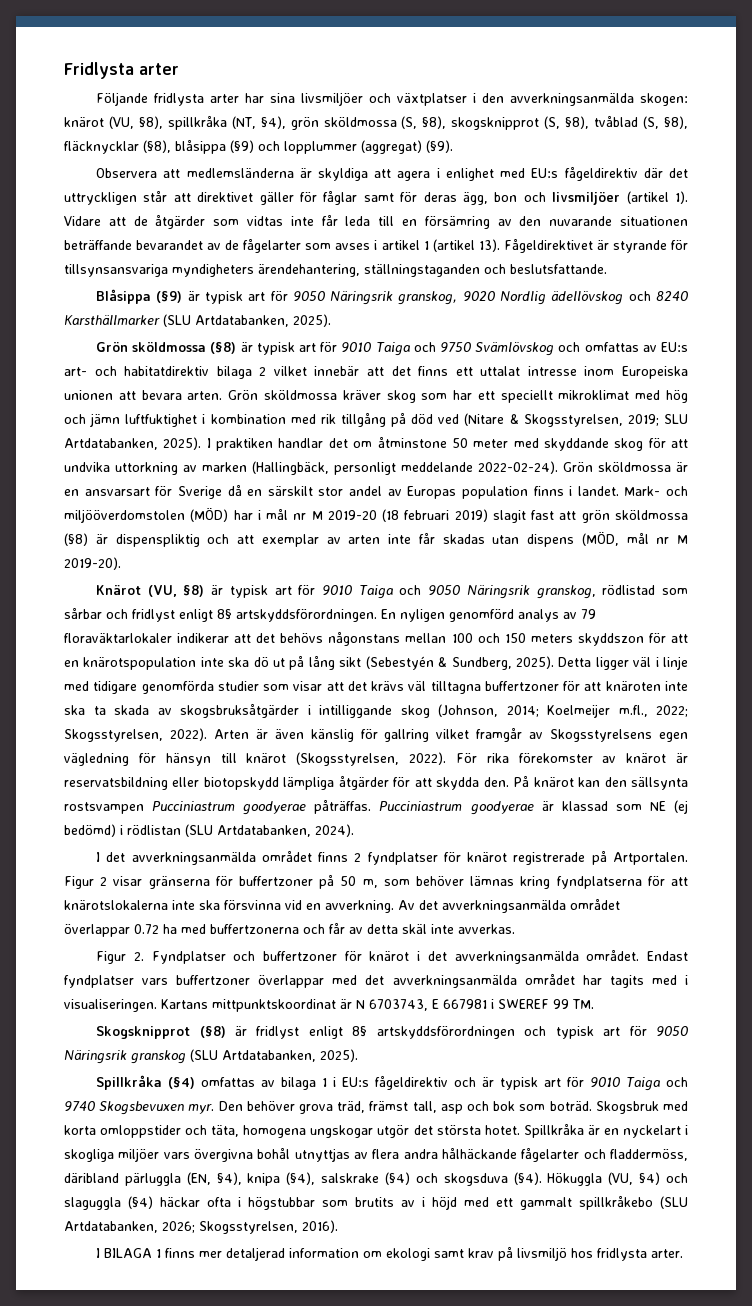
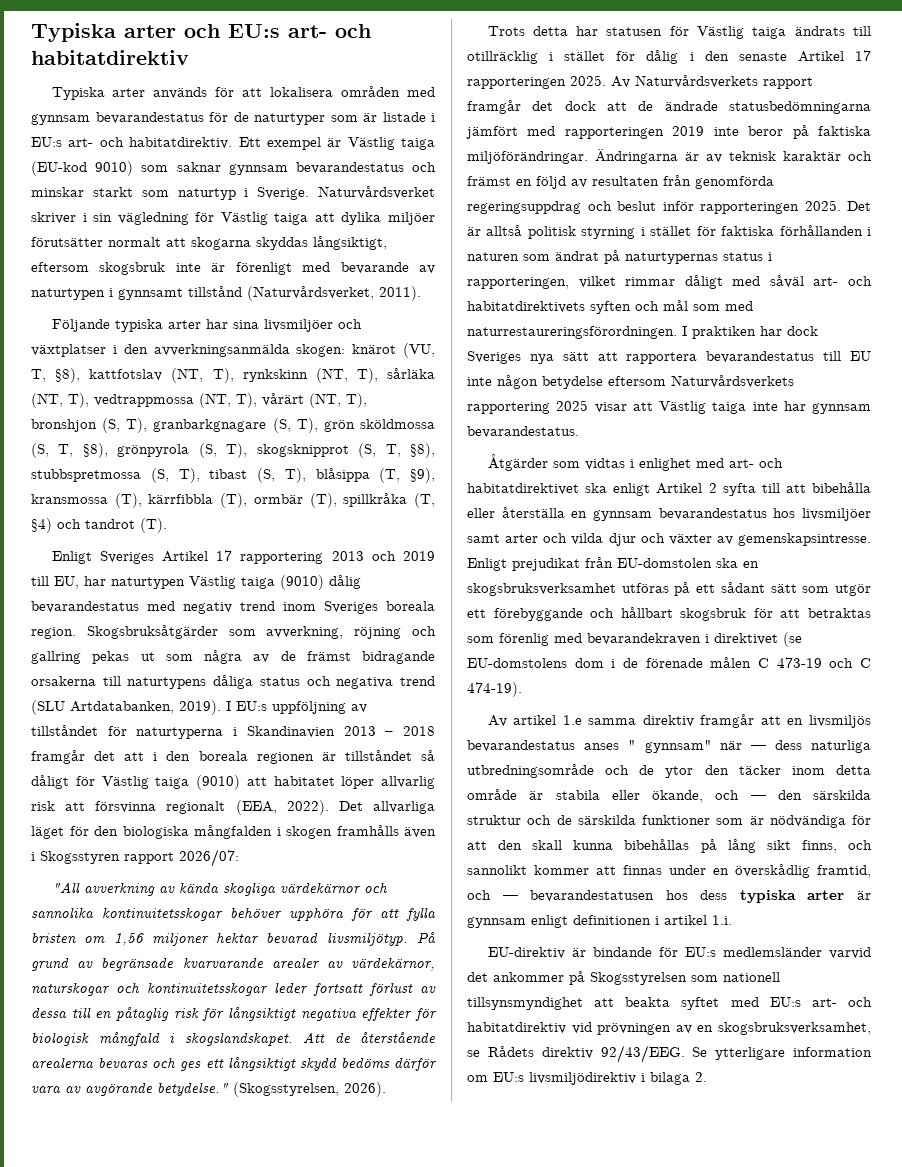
[64,62,179,79] Fridlysta arter -> [31,23,371,42] [31,50,189,65] [51,86,435,100] [31,112,435,125] [31,137,435,150] [31,161,436,176] [31,186,436,200] [31,212,435,225] [31,236,387,250] [31,262,435,275] [31,286,421,301] Typiska arter och EU:s art- och habitatdirektiv // Typiska arter används för att lokalisera områden med gynnsam bevarandestatus för de naturtyper som är listade i EU:s art- och habitatdirektiv. Ett exempel är Västlig taiga (EU-kod 9010) som saknar gynnsam bevarandestatus och minskar starkt som naturtyp i Sverige. Naturvårdsverket skriver i sin vägledning för Västlig taiga att dylika miljöer förutsätter normalt att skogarna skyddas långsiktigt, eftersom skogsbruk inte är förenligt med bevarande av naturtypen i gynnsamt tillstånd (Naturvårdsverket, 2011).
[154,93,205,106] fridlysta -> [114,319,163,332] typiska
[138,115,688,130] [64,139,453,154] [96,166,688,181] [64,190,688,205] [64,214,688,229] [64,238,689,253] [64,264,607,277] [96,289,688,305] [64,314,331,327] [96,341,688,356] [64,366,688,379] [64,389,688,403] [64,412,688,427] [64,436,688,451] [64,461,688,475] [64,484,688,499] [64,507,688,523] [64,531,688,547] [64,557,121,570] [96,584,688,599] [64,607,596,622] [64,631,689,646] [64,655,688,670] [64,680,688,694] [64,703,688,718] [64,727,689,742] [64,752,689,766] [64,775,688,790] [64,799,689,815] [64,824,354,837] [96,850,688,865] [64,874,688,889] [64,898,620,913] [64,922,515,937] [96,949,688,964] [64,973,688,988] [64,999,594,1012] [96,1025,689,1039] [64,1049,358,1064] [96,1075,688,1091] [64,1100,688,1115] [64,1123,688,1138] [64,1147,688,1162] [64,1172,688,1186] [64,1195,688,1210] [64,1220,338,1234] [96,1246,684,1261] §8), spillkråka (NT, §4), grön sköldmossa (S, §8), skogsknipprot (S, §8), tvåblad (S, §8), fläcknycklar (§8), blåsippa (§9) och lopplummer (aggregat) (§9). // Observera att medlemsländerna är skyldiga att agera i enlighet med EU:s fågeldirektiv där det uttryckligen står att direktivet gäller för fåglar samt för deras ägg, bon och livsmiljöer (artikel 1). Vidare att de åtgärder som vidtas inte får leda till en försämring av den nuvarande situationen beträffande bevarandet av de fågelarter som avses i artikel 1 (artikel 13). Fågeldirektivet är styrande för tillsynsansvariga myndigheters ärendehantering, ställningstaganden och beslutsfattande. // Blåsippa (§9) är typisk art för 9050 Näringsrik granskog, 9020 Nordlig ädellövskog och 8240 Karsthällmarker (SLU Artdatabanken, 2025). // Grön sköldmossa (§8) är typisk art för 9010 Taiga och 9750 Svämlövskog och omfattas av EU:s art- och habitatdirektiv bilaga 2 vilket innebär att det finns ett uttalat intresse inom Europeiska unionen att bevara arten. Grön sköldmossa kräver skog som har ett speciellt mikroklimat med hög och jämn luftfuktighet i kombination med rik tillgång på död ved (Nitare & Skogsstyrelsen, 2019; SLU Artdatabanken, 2025). I praktiken handlar det om åtminstone 50 meter med skyddande skog för att undvika uttorkning av marken (Hallingbäck, personligt meddelande 2022-02-24). Grön sköldmossa är en ansvarsart för Sverige då en särskilt stor andel av Europas population finns i landet. Mark- och miljööverdomstolen (MÖD) har i mål nr M 2019-20 (18 februari 2019) slagit fast att grön sköldmossa (§8) är dispenspliktig och att exemplar av arten inte får skadas utan dispens (MÖD, mål nr M 2019-20). // Knärot (VU, §8) är typisk art för 9010 Taiga och 9050 Näringsrik granskog, rödlistad som sårbar och fridlyst enligt 8§ artskyddsförordningen. En nyligen genomförd analys av 79 floraväktarlokaler indikerar att det behövs någonstans mellan 100 och 150 meters skyddszon för att en knärotspopulation inte ska dö ut på lång sikt (Sebestyén & Sundberg, 2025). Detta ligger väl i linje med tidigare genomförda studier som visar att det krävs väl tilltagna buffertzoner för att knäroten inte ska ta skada av skogsbruksåtgärder i intilliggande skog (Johnson, 2014; Koelmeijer m.fl., 2022; Skogsstyrelsen, 2022). Arten är även känslig för gallring vilket framgår av Skogsstyrelsens egen vägledning för hänsyn till knärot (Skogsstyrelsen, 2022). För rika förekomster av knärot är reservatsbildning eller biotopskydd lämpliga åtgärder för att skydda den. På knärot kan den sällsynta rostsvampen Pucciniastrum goodyerae påträffas. Pucciniastrum goodyerae är klassad som NE (ej bedömd) i rödlistan (SLU Artdatabanken, 2024). // I det avverkningsanmälda området finns 2 fyndplatser för knärot registrerade på Artportalen. Figur 2 visar gränserna för buffertzoner på 50 m, som behöver lämnas kring fyndplatserna för att knärotslokalerna inte ska försvinna vid en avverkning. Av det avverkningsanmälda området överlappar 0.72 ha med buffertzonerna och får av detta skäl inte avverkas. // Figur 2. Fyndplatser och buffertzoner för knärot i det avverkningsanmälda området. Endast fyndplatser vars buffertzoner överlappar med det avverkningsanmälda området har tagits med i visualiseringen. Kartans mittpunktskoordinat är N 6703743, E 667981 i SWEREF 99 TM. // Skogsknipprot (§8) är fridlyst enligt 8§ artskyddsförordningen och typisk art för 9050 Näringsrik granskog (SLU Artdatabanken, 2025). // Spillkråka (§4) omfattas av bilaga 1 i EU:s fågeldirektiv och är typisk art för 9010 Taiga och 9740 Skogsbevuxen myr. Den behöver grova träd, främst tall, asp och bok som boträd. Skogsbruk med korta omloppstider och täta, homogena ungskogar utgör det största hotet. Spillkråka är en nyckelart i skogliga miljöer vars övergivna bohål utnyttjas av flera andra hålhäckande fågelarter och fladdermöss, däribland pärluggla (EN, §4), knipa (§4), salskrake (§4) och skogsduva (§4). Hökuggla (VU, §4) och slaguggla (§4) häckar ofta i högstubbar som brutits av i höjd med ett gammalt spillkråkebo (SLU Artdatabanken, 2026; Skogsstyrelsen, 2016). // I BILAGA 1 finns mer detaljerad information om ekologi samt krav på livsmiljö hos fridlysta arter. -> [31,368,435,383] [31,393,367,408] [31,418,436,433] [31,443,436,458] [31,468,435,483] [31,493,436,508] [31,518,167,533] [51,550,435,564] [31,575,361,590] [31,601,435,614] [31,625,437,639] [31,650,435,664] [31,675,436,689] [31,700,367,715] [31,725,436,739] [31,750,435,764] [31,775,435,790] [31,800,435,815] [31,825,436,839] [31,849,239,867] [51,882,388,896] [31,907,436,921] [31,932,436,946] [31,957,435,971] [31,982,436,996] [31,1007,438,1021] [31,1032,436,1046] [31,1057,437,1071] [31,1082,386,1097] [487,26,871,39] [467,50,871,64] [467,75,813,89] [467,100,871,114] [466,125,871,139] [467,149,872,164] [467,175,774,189] [467,200,871,214] [467,225,871,239] [467,250,772,264] [467,275,872,289] [467,300,753,314] [467,326,818,339] [467,351,871,364] [467,375,794,389] [467,400,871,414] [467,426,579,438] [487,454,783,471] [467,482,871,496] [467,507,871,521] [467,533,871,546] [467,557,759,571] [467,582,871,596] [467,607,871,621] [467,632,802,647] [467,657,871,668] [467,682,522,697] [487,714,871,728] [467,740,871,753] [467,764,871,778] [467,789,871,803] [467,815,871,828] [467,839,872,853] [467,864,871,878] [467,890,871,903] [467,915,732,928] [487,947,871,959] [467,971,780,985] [467,997,872,1010] [467,1022,871,1035] [467,1045,872,1063] [467,1072,707,1085] T, §8), kattfotslav (NT, T), rynkskinn (NT, T), sårläka (NT, T), vedtrappmossa (NT, T), vårärt (NT, T), bronshjon (S, T), granbarkgnagare (S, T), grön sköldmossa (S, T, §8), grönpyrola (S, T), skogsknipprot (S, T, §8), stubbspretmossa (S, T), tibast (S, T), blåsippa (T, §9), kransmossa (T), kärrfibbla (T), ormbär (T), spillkråka (T, §4) och tandrot (T). // Enligt Sveriges Artikel 17 rapportering 2013 och 2019 till EU, har naturtypen Västlig taiga (9010) dålig bevarandestatus med negativ trend inom Sveriges boreala region. Skogsbruksåtgärder som avverkning, röjning och gallring pekas ut som några av de främst bidragande orsakerna till naturtypens dåliga status och negativa trend (SLU Artdatabanken, 2019). I EU:s uppföljning av tillståndet för naturtyperna i Skandinavien 2013 – 2018 framgår det att i den boreala regionen är tillståndet så dåligt för Västlig taiga (9010) att habitatet löper allvarlig risk att försvinna regionalt (EEA, 2022). Det allvarliga läget för den biologiska mångfalden i skogen framhålls även i Skogsstyren rapport 2026/07: // "All avverkning av kända skogliga värdekärnor och sannolika kontinuitetsskogar behöver upphöra för att fylla bristen om 1,56 miljoner hektar bevarad livsmiljötyp. På grund av begränsade kvarvarande arealer av värdekärnor, naturskogar och kontinuitetsskogar leder fortsatt förlust av dessa till en påtaglig risk för långsiktigt negativa effekter för biologisk mångfald i skogslandskapet. Att de återstående arealerna bevaras och ges ett långsiktigt skydd bedöms därför vara av avgörande betydelse." (Skogsstyrelsen, 2026). // Trots detta har statusen för Västlig taiga ändrats till otillräcklig i stället för dålig i den senaste Artikel 17 rapporteringen 2025. Av Naturvårdsverkets rapport framgår det dock att de ändrade statusbedömningarna jämfört med rapporteringen 2019 inte beror på faktiska miljöförändringar. Ändringarna är av teknisk karaktär och främst en följd av resultaten från genomförda regeringsuppdrag och beslut inför rapporteringen 2025. Det är alltså politisk styrning i stället för faktiska förhållanden i naturen som ändrat på naturtypernas status i rapporteringen, vilket rimmar dåligt med såväl art- och habitatdirektivets syften och mål som med naturrestaureringsförordningen. I praktiken har dock Sveriges nya sätt att rapportera bevarandestatus till EU inte någon betydelse eftersom Naturvårdsverkets rapportering 2025 visar att Västlig taiga inte har gynnsam bevarandestatus. // Åtgärder som vidtas i enlighet med art- och habitatdirektivet ska enligt Artikel 2 syfta till att bibehålla eller återställa en gynnsam bevarandestatus hos livsmiljöer samt arter och vilda djur och växter av gemenskapsintresse. Enligt prejudikat från EU-domstolen ska en skogsbruksverksamhet utföras på ett sådant sätt som utgör ett förebyggande och hållbart skogsbruk för att betraktas som förenlig med bevarandekraven i direktivet (se EU-domstolens dom i de förenade målen C 473-19 och C 474-19). // Av artikel 1.e samma direktiv framgår att en livsmiljös bevarandestatus anses " gynnsam" när — dess naturliga utbredningsområde och de ytor den täcker inom detta område är stabila eller ökande, och — den särskilda struktur och de särskilda funktioner som är nödvändiga för att den skall kunna bibehållas på lång sikt finns, och sannolikt kommer att finnas under en överskådlig framtid, och — bevarandestatusen hos dess typiska arter är gynnsam enligt definitionen i artikel 1.i. // EU-direktiv är bindande för EU:s medlemsländer varvid det ankommer på Skogsstyrelsen som nationell tillsynsmyndighet att beakta syftet med EU:s art- och habitatdirektiv vid prövningen av en skogsbruksverksamhet, se Rådets direktiv 92/43/EEG. Se ytterligare information om EU:s livsmiljödirektiv i bilaga 2.

